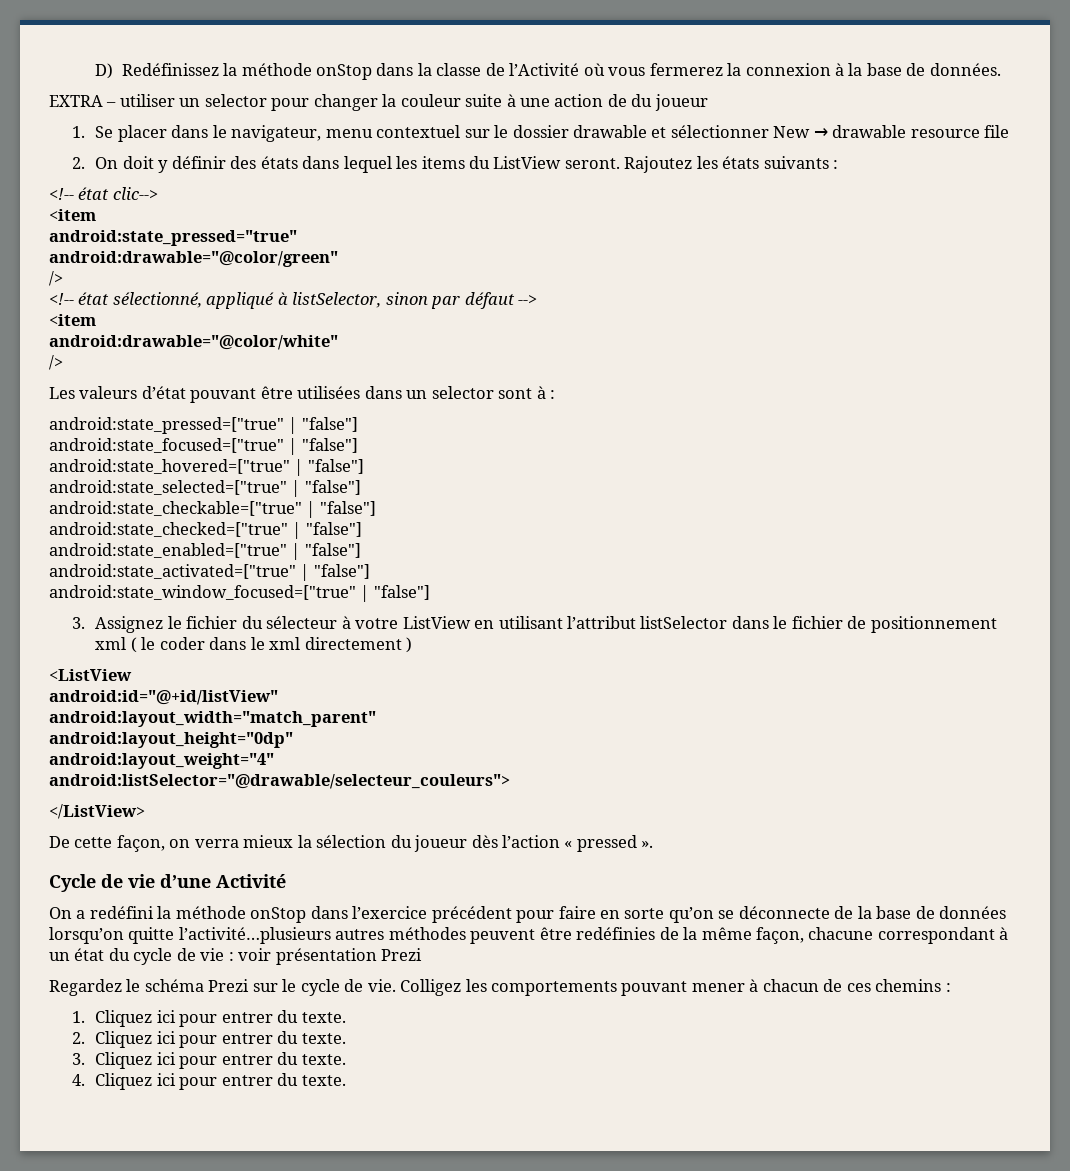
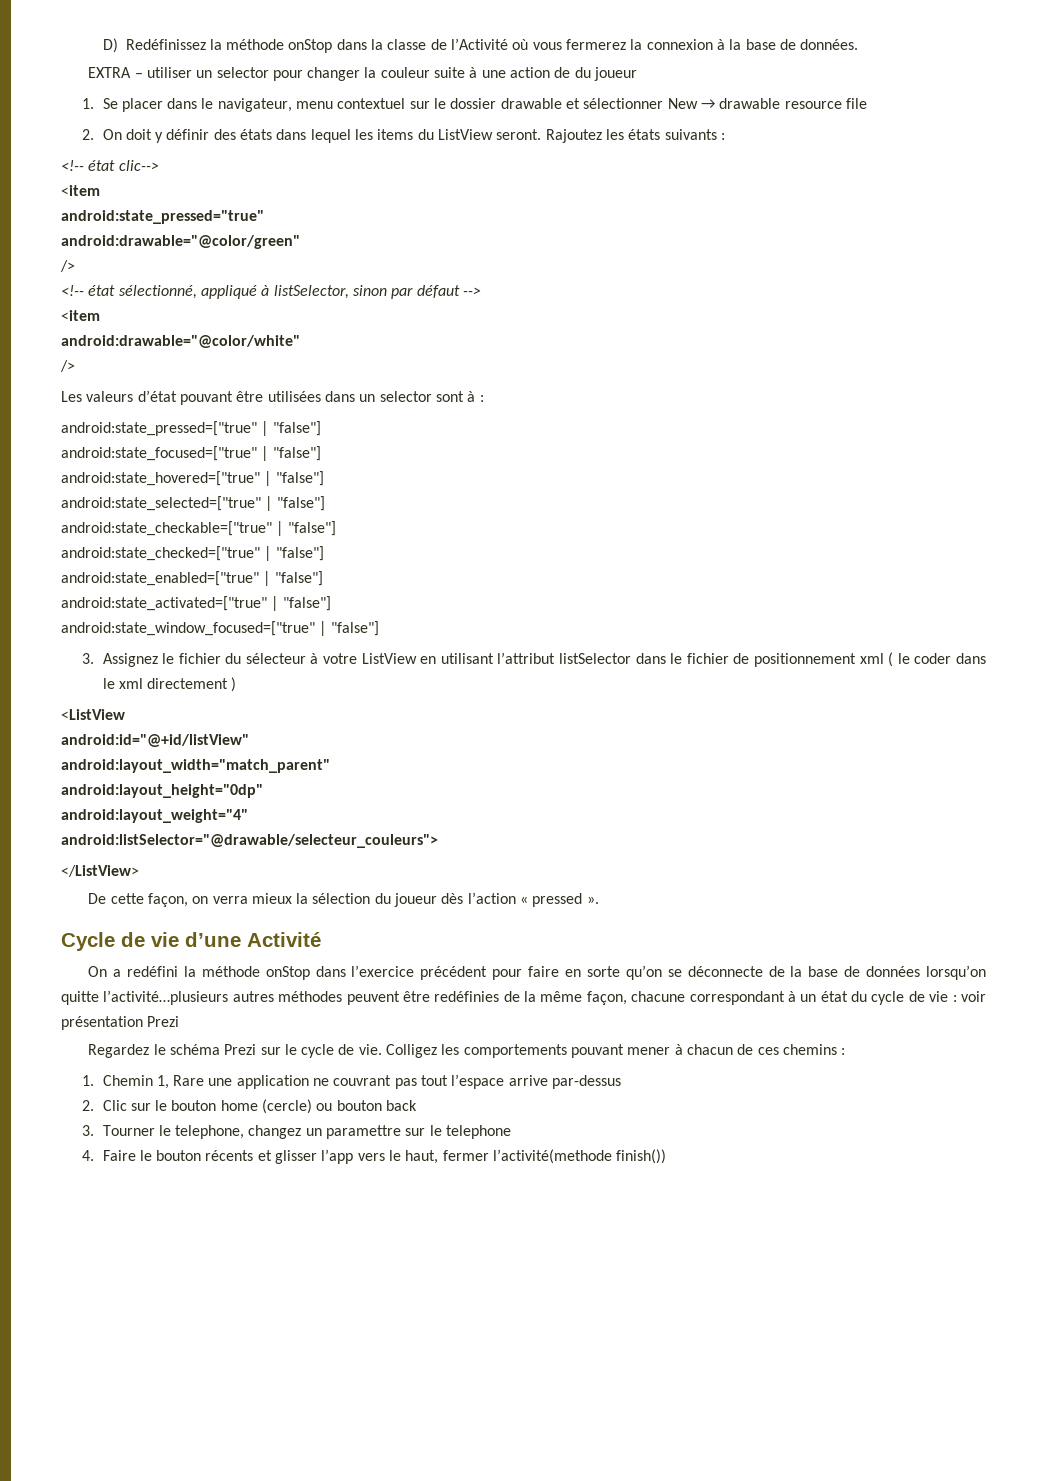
[95,1010,346,1027] [72,1031,346,1048] [72,1052,346,1069] [72,1073,346,1090] Cliquez ici pour entrer du texte. // 2. Cliquez ici pour entrer du texte. // 3. Cliquez ici pour entrer du texte. // 4. Cliquez ici pour entrer du texte. -> [102,1074,622,1089] [81,1099,418,1114] [81,1125,512,1139] [81,1149,667,1164] Chemin 1, Rare une application ne couvrant pas tout l’espace arrive par-dessus // 2. Clic sur le bouton home (cercle) ou bouton back // 3. Tourner le telephone, changez un paramettre sur le telephone // 4. Faire le bouton récents et glisser l’app vers le haut, fermer l’activité(methode finish())

